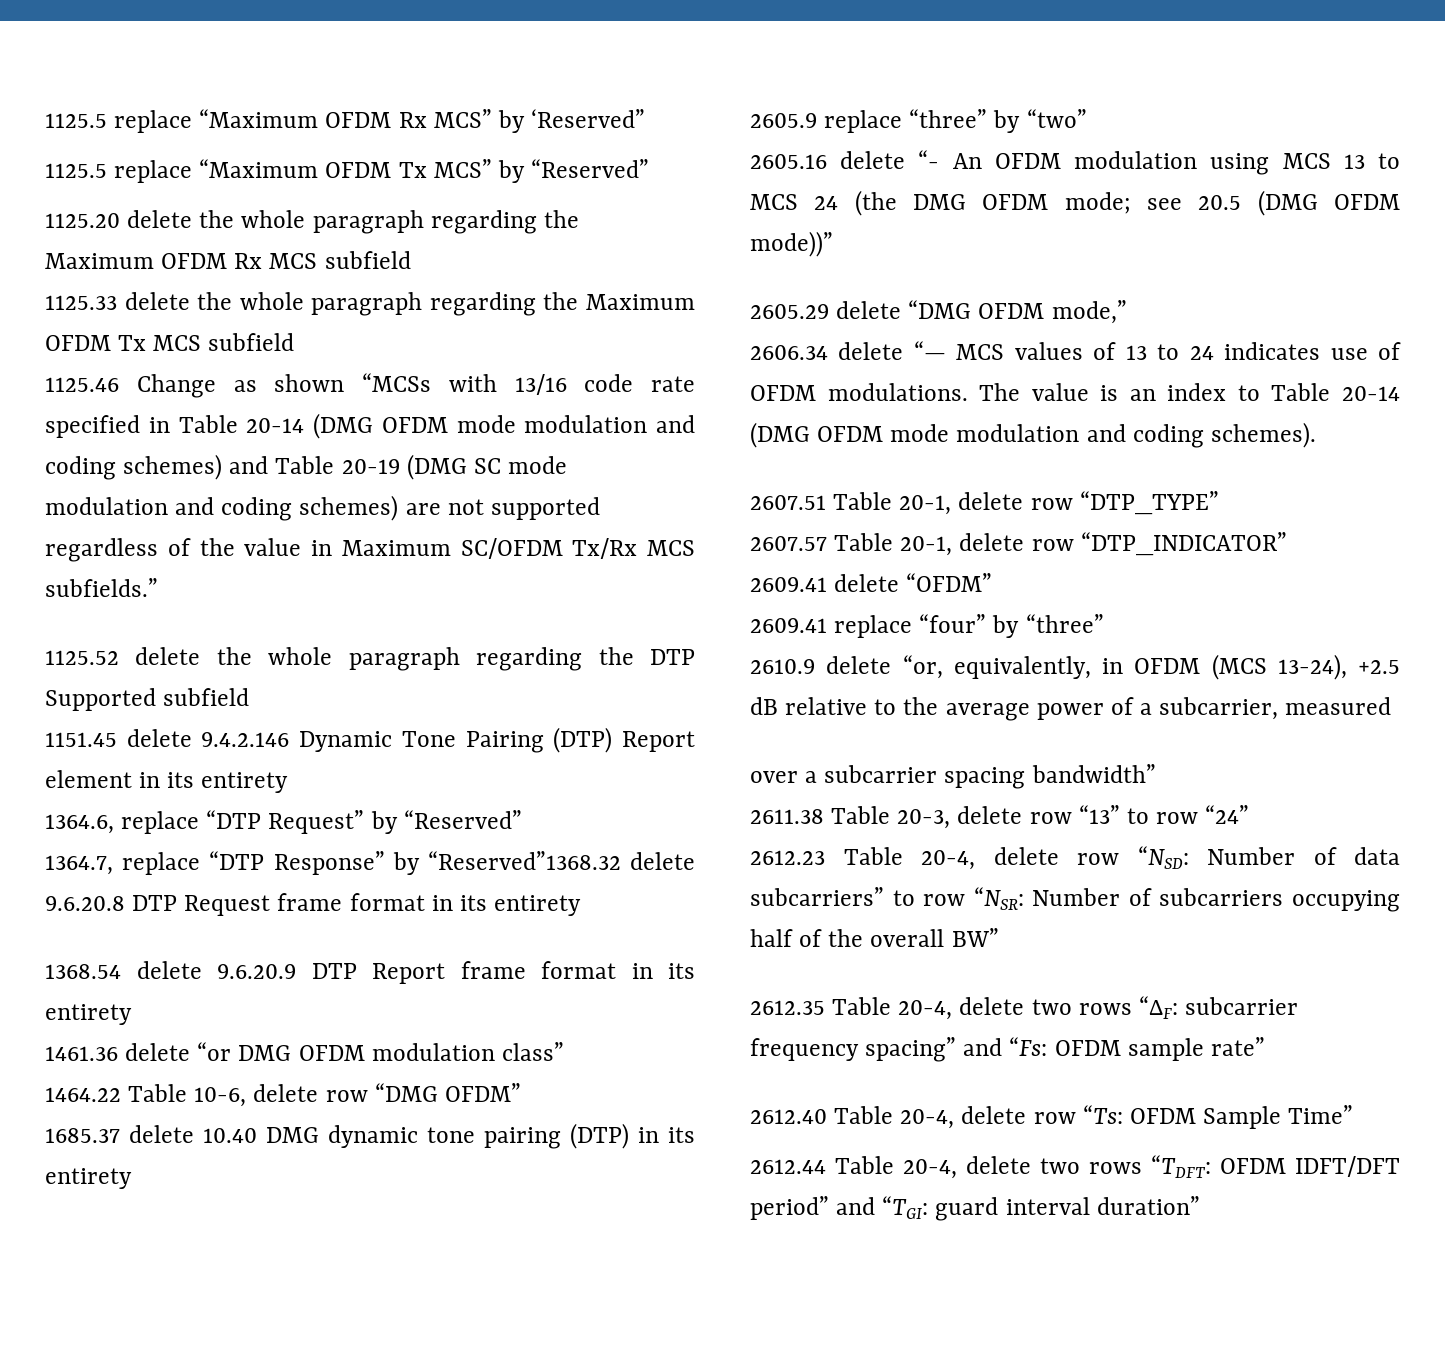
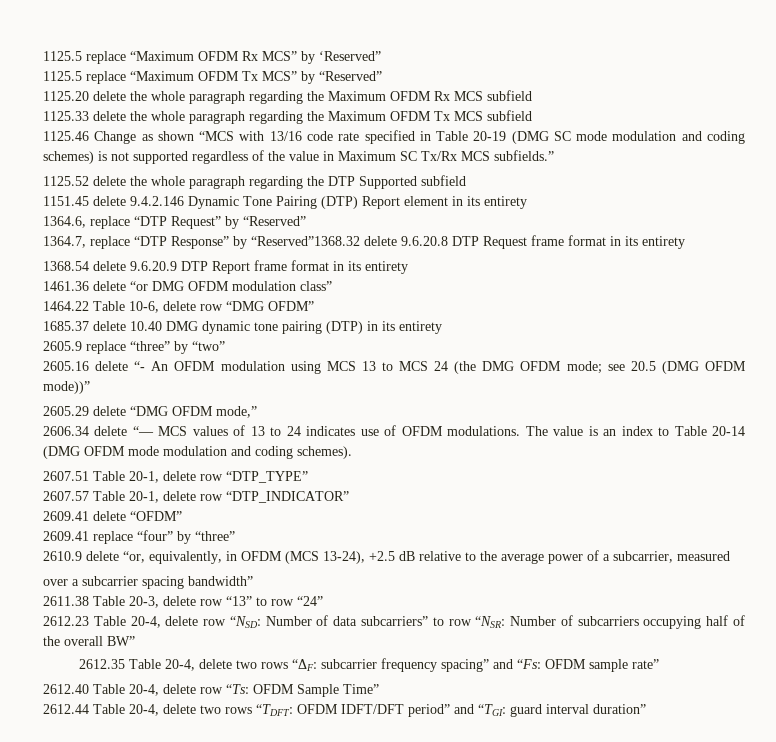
[362,373,431,392] “MCSs -> [199,131,235,141] “MCS
[246,413,695,439] [45,454,335,480] 20-14 (DMG OFDM mode modulation and coding schemes) and Table -> (469, 136) none
[405,503,441,515] are -> [98,151,107,161] is
[460,538,563,559] SC/OFDM -> [400,151,417,161] SC

